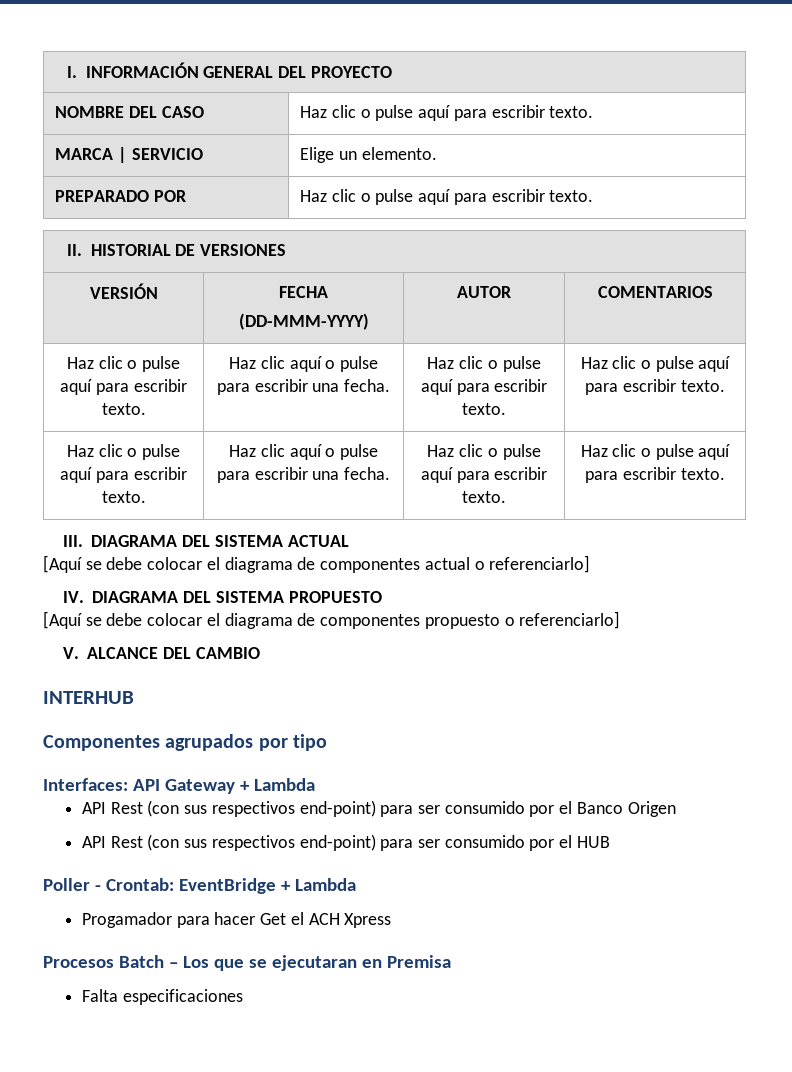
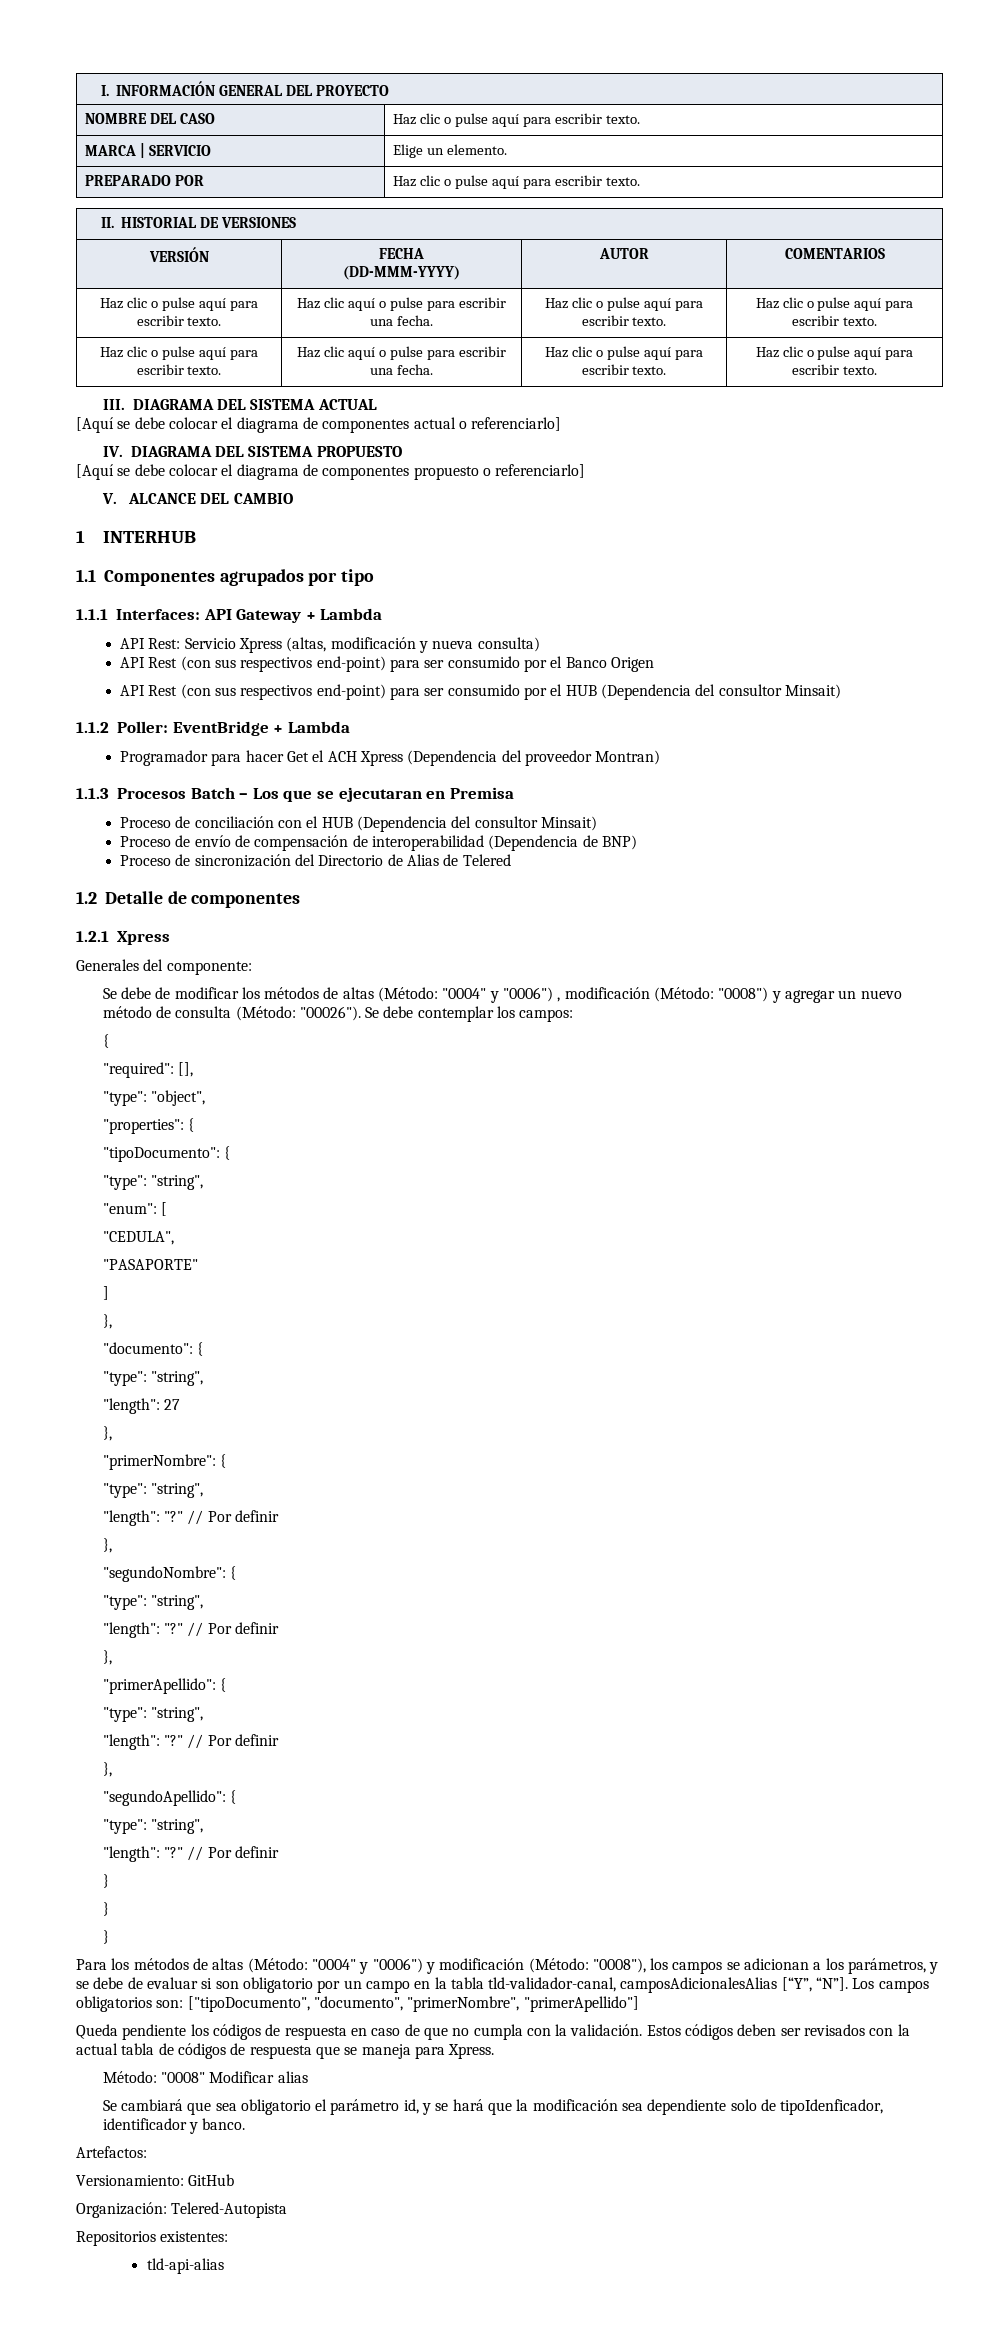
(260, 653) none -> [76,530,85,543] 1
(134, 697) none -> [76,569,96,582] 1.1
(327, 742) none -> [76,609,108,620] 1.1.1
(315, 784) none -> [120,637,540,653] // API Rest: Servicio Xpress (altas, modificación y nueva consulta)
[43,878,174,891] // Poller - Crontab: -> [600,684,841,700] [76,721,168,733] (Dependencia del consultor Minsait) // 1.1.2 Poller:
[81,912,172,928] Progamador -> [120,750,209,766] Programador
(392, 920) // -> [407,750,661,766] [76,788,109,799] (Dependencia del proveedor Montran) // 1.1.3
[81,989,243,1005] Falta especificaciones -> [120,816,598,832] [120,835,638,851] [120,854,511,867] [76,891,301,908] [76,931,170,945] [76,959,252,975] [102,987,902,1003] [102,1006,574,1022] [102,1034,109,1048] [102,1062,193,1078] [102,1090,205,1106] [102,1118,194,1134] [102,1146,230,1162] [102,1175,203,1190] [102,1202,167,1216] [102,1231,174,1245] [102,1259,198,1270] [102,1286,109,1300] [102,1314,112,1329] [102,1342,203,1356] [102,1371,203,1386] [102,1398,180,1414] [102,1426,112,1441] [102,1454,226,1470] [102,1483,203,1498] [102,1510,279,1526] [102,1538,112,1553] [102,1566,236,1582] [102,1595,203,1610] [102,1622,279,1638] [102,1650,112,1665] [102,1678,226,1694] [102,1707,203,1722] [102,1734,279,1750] [102,1762,112,1777] [102,1790,236,1806] [102,1819,203,1834] [102,1846,279,1862] [102,1874,109,1888] [102,1902,109,1916] [102,1930,109,1944] [76,1958,939,1974] [76,1977,929,1993] [76,1996,639,2012] [76,2024,910,2040] [76,2043,495,2059] [102,2071,308,2083] [102,2099,884,2115] [102,2118,246,2134] [76,2146,147,2158] [76,2174,235,2186] [76,2202,288,2218] [76,2231,229,2246] [146,2258,224,2274] Proceso de conciliación con el HUB (Dependencia del consultor Minsait) // Proceso de envío de compensación de interoperabilidad (Dependencia de BNP) // Proceso de sincronización del Directorio de Alias de Telered // 1.2 Detalle de componentes // 1.2.1 Xpress // Generales del componente: // Se debe de modificar los métodos de altas (Método: "0004" y "0006") , modificación (Método: "0008") y agregar un nuevo método de consulta (Método: "00026"). Se debe contemplar los campos: // { // "required": [], // "type": "object", // "properties": { // "tipoDocumento": { // "type": "string", // "enum": [ // "CEDULA", // "PASAPORTE" // ] // }, // "documento": { // "type": "string", // "length": 27 // }, // "primerNombre": { // "type": "string", // "length": "?" // Por definir // }, // "segundoNombre": { // "type": "string", // "length": "?" // Por definir // }, // "primerApellido": { // "type": "string", // "length": "?" // Por definir // }, // "segundoApellido": { // "type": "string", // "length": "?" // Por definir // } // } // } // Para los métodos de altas (Método: "0004" y "0006") y modificación (Método: "0008"), los campos se adicionan a los parámetros, y se debe de evaluar si son obligatorio por un campo en la tabla tld-validador-canal, camposAdicionalesAlias [“Y”, “N”]. Los campos obligatorios son: ["tipoDocumento", "documento", "primerNombre", "primerApellido"] // Queda pendiente los códigos de respuesta en caso de que no cumpla con la validación. Estos códigos deben ser revisados con la actual tabla de códigos de respuesta que se maneja para Xpress. // Método: "0008" Modificar alias // Se cambiará que sea obligatorio el parámetro id, y se hará que la modificación sea dependiente solo de tipoIdenficador, identificador y banco. // Artefactos: // Versionamiento: GitHub // Organización: Telered-Autopista // Repositorios existentes: // tld-api-alias

